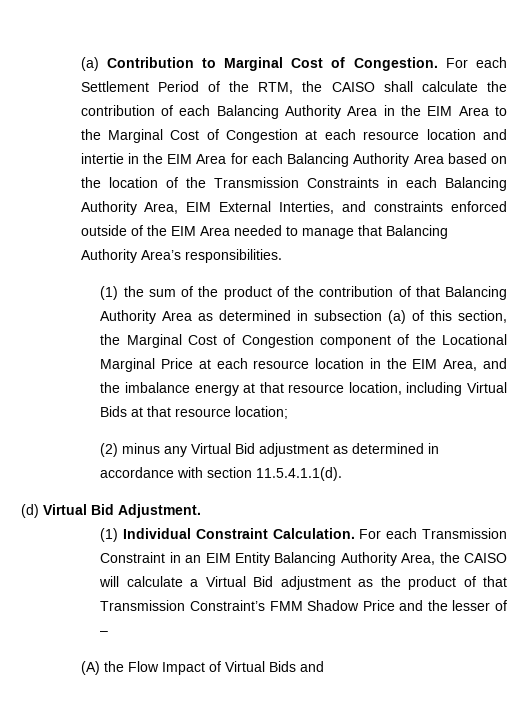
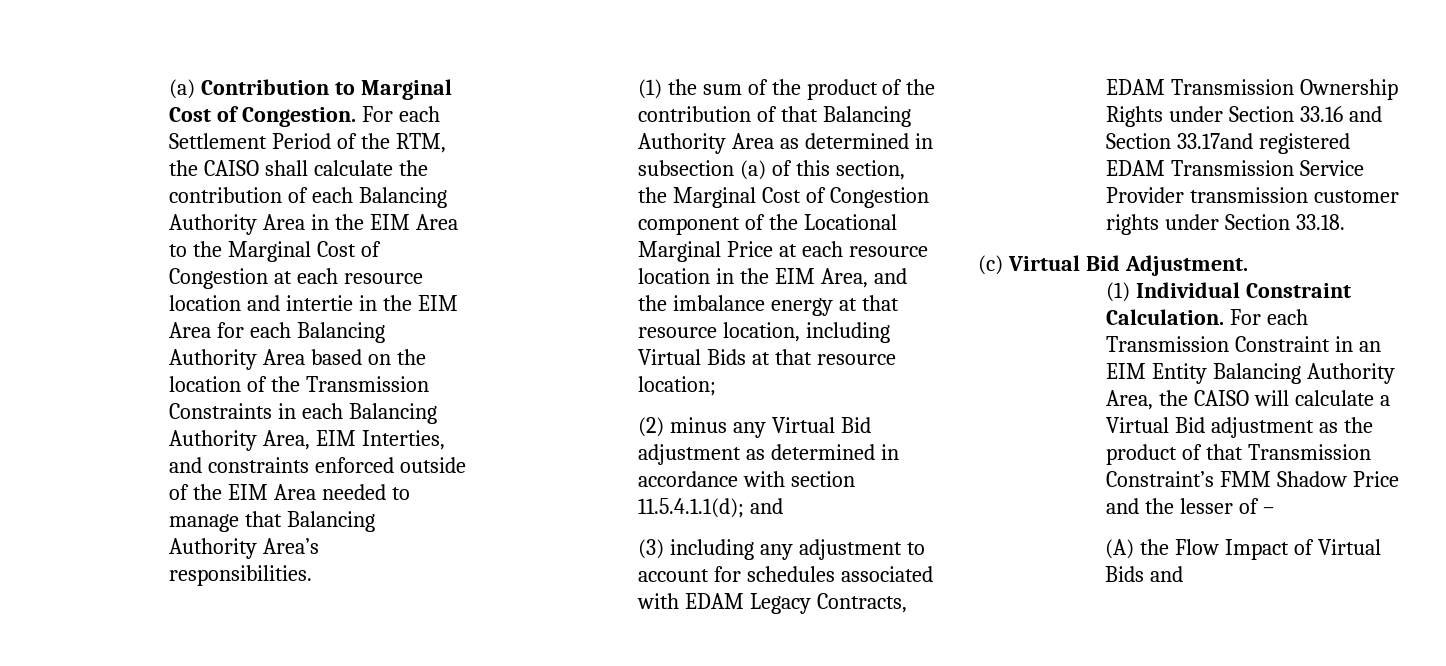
[219,201,272,212] External -> (357, 438) none
[256,467,343,481] [21,504,39,518] 11.5.4.1.1(d). // (d) -> [637,498,783,518] [637,539,925,560] [637,566,933,582] [636,593,907,614] [1105,79,1398,100] [1105,106,1382,127] [1105,133,1350,154] [1105,160,1364,176] [1105,187,1399,203] [1105,214,1345,235] [978,255,1003,275] 11.5.4.1.1(d); and // (3) including any adjustment to account for schedules associated with EDAM Legacy Contracts, EDAM Transmission Ownership Rights under Section 33.16 and Section 33.17and registered EDAM Transmission Service Provider transmission customer rights under Section 33.18. // (c)

